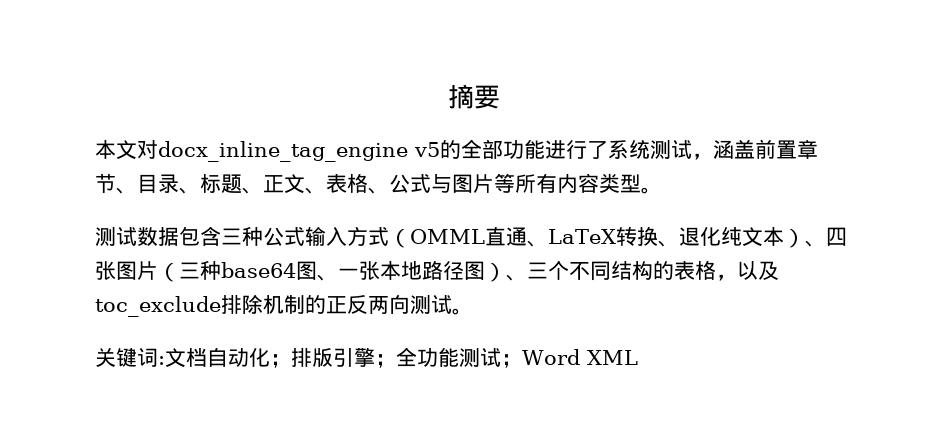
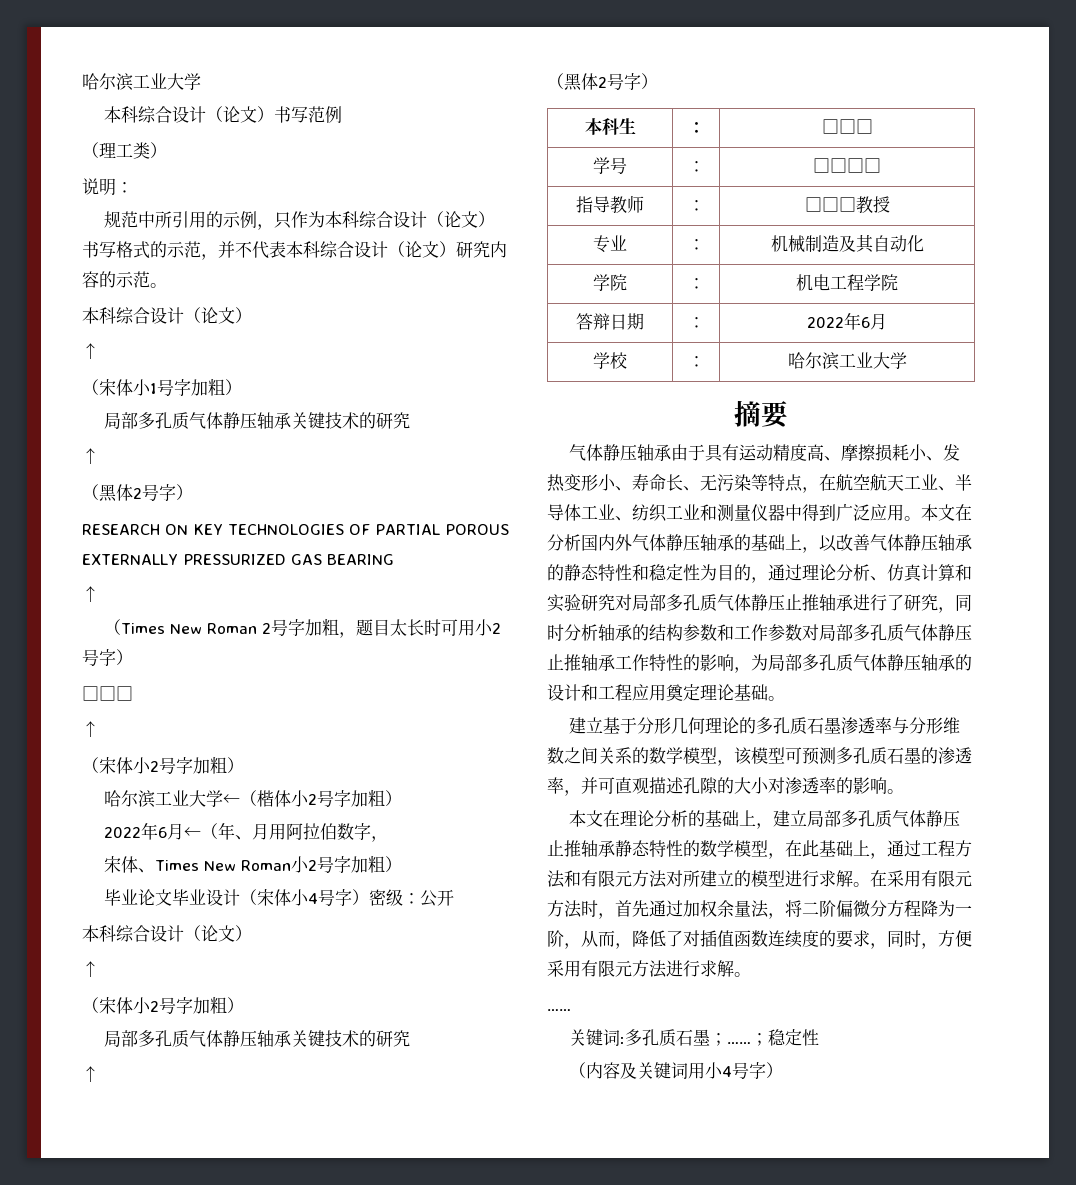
[447,84,500,109] [95,139,818,162] [95,173,662,194] [95,226,847,248] [95,260,779,282] [95,294,473,317] 摘要 // 本文对docx_inline_tag_engine v5的全部功能进行了系统测试，涵盖前置章节、目录、标题、正文、表格、公式与图片等所有内容类型。 // 测试数据包含三种公式输入方式（OMML直通、LaTeX转换、退化纯文本）、四张图片（三种base64图、一张本地路径图）、三个不同结构的表格，以及toc_exclude排除机制的正反两向测试。 -> [82,73,201,91] [104,106,343,123] [82,142,167,159] [82,178,133,196] [104,211,496,230] [82,241,507,260] [82,271,167,288] [82,307,252,324] [82,343,99,359] [82,378,242,396] [104,412,411,430] [82,448,99,464] [82,484,193,502] [82,524,509,535] [82,554,394,565] [82,586,99,602] [104,618,502,638] [82,649,133,666] [82,686,133,701] [82,721,99,737] [82,756,244,774] [104,789,403,808] [104,822,389,842] [104,855,403,873] [104,889,455,907] [82,925,252,942] [82,961,99,977] [82,996,244,1014] [104,1030,411,1048] [82,1066,99,1082] [547,73,658,91] [584,118,636,135] [687,122,705,133] [821,119,873,134] [593,157,627,174] [687,161,705,172] [813,158,881,173] [576,195,644,214] [687,200,705,211] [804,196,890,214] [593,235,627,253] [687,239,705,250] [770,234,924,253] [593,274,627,291] [687,278,705,289] [796,274,898,291] [576,313,644,330] [687,317,705,328] [807,312,887,330] [593,352,628,369] [687,356,705,367] [787,352,907,370] [734,400,789,428] [569,444,961,462] [547,474,972,493] [547,503,972,522] [547,534,972,553] [547,564,972,583] [547,594,972,613] [547,624,972,642] [547,654,972,673] [547,684,785,701] [569,717,961,735] [547,747,972,766] [547,777,904,796] [569,810,961,829] [547,840,972,859] [547,870,972,888] [547,900,972,919] [547,930,972,949] [547,960,751,978] [547,1009,571,1011] 哈尔滨工业大学 // 本科综合设计（论文）书写范例 // （理工类） // 说明： // 规范中所引用的示例，只作为本科综合设计（论文）书写格式的示范，并不代表本科综合设计（论文）研究内容的示范。 // 本科综合设计（论文） // ↑ // （宋体小1号字加粗） // 局部多孔质气体静压轴承关键技术的研究 // ↑ // （黑体2号字） // RESEARCH ON KEY TECHNOLOGIES OF PARTIAL POROUS EXTERNALLY PRESSURIZED GAS BEARING // ↑ // （Times New Roman 2号字加粗，题目太长时可用小2号字） // □□□ // ↑ // （宋体小2号字加粗） // 哈尔滨工业大学←（楷体小2号字加粗） // 2022年6月←（年、月用阿拉伯数字， // 宋体、Times New Roman小2号字加粗） // 毕业论文毕业设计（宋体小4号字）密级：公开 // 本科综合设计（论文） // ↑ // （宋体小2号字加粗） // 局部多孔质气体静压轴承关键技术的研究 // ↑ // （黑体2号字） // 本科生 | ： | □□□ // 学号 | ： | □□□□ // 指导教师 | ： | □□□教授 // 专业 | ： | 机械制造及其自动化 // 学院 | ： | 机电工程学院 // 答辩日期 | ： | 2022年6月 // 学校 | ： | 哈尔滨工业大学 // 摘要 // 气体静压轴承由于具有运动精度高、摩擦损耗小、发热变形小、寿命长、无污染等特点，在航空航天工业、半导体工业、纺织工业和测量仪器中得到广泛应用。本文在分析国内外气体静压轴承的基础上，以改善气体静压轴承的静态特性和稳定性为目的，通过理论分析、仿真计算和实验研究对局部多孔质气体静压止推轴承进行了研究，同时分析轴承的结构参数和工作参数对局部多孔质气体静压止推轴承工作特性的影响，为局部多孔质气体静压轴承的设计和工程应用奠定理论基础。 // 建立基于分形几何理论的多孔质石墨渗透率与分形维数之间关系的数学模型，该模型可预测多孔质石墨的渗透率，并可直观描述孔隙的大小对渗透率的影响。 // 本文在理论分析的基础上，建立局部多孔质气体静压止推轴承静态特性的数学模型，在此基础上，通过工程方法和有限元方法对所建立的模型进行求解。在采用有限元方法时，首先通过加权余量法，将二阶偏微分方程降为一阶，从而，降低了对插值函数连续度的要求，同时，方便采用有限元方法进行求解。 // ……
[165,347,638,368] 文档自动化；排版引擎；全功能测试；Word XML -> [625,1029,820,1047] [569,1062,784,1079] 多孔质石墨；……；稳定性 // （内容及关键词用小4号字）

